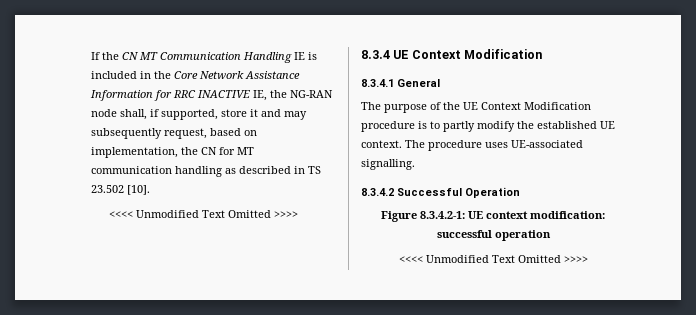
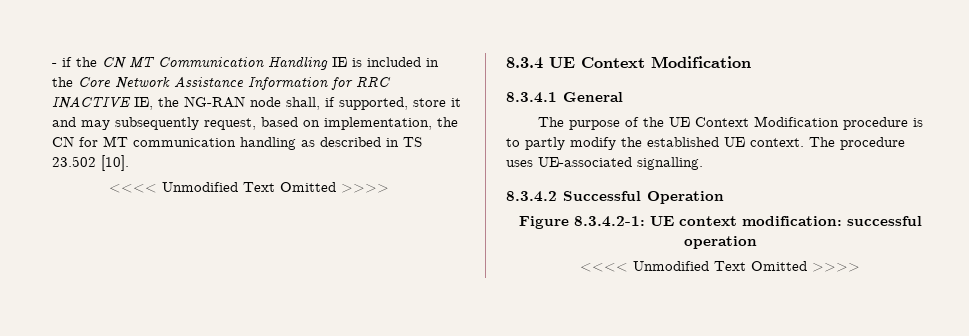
[90,52,100,60] If -> [51,57,72,67] - if

